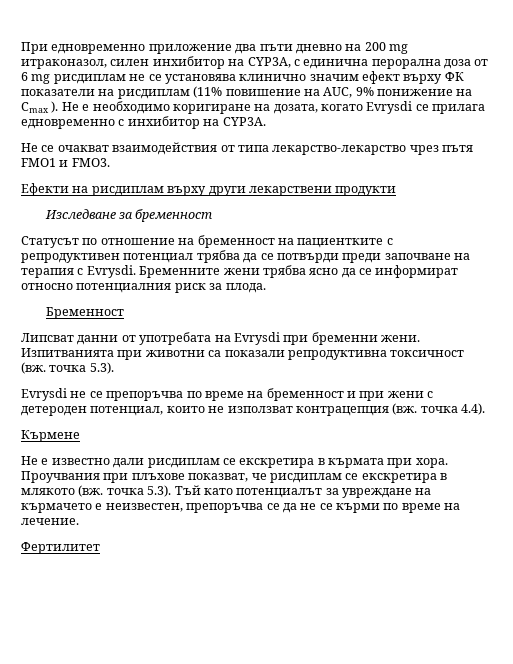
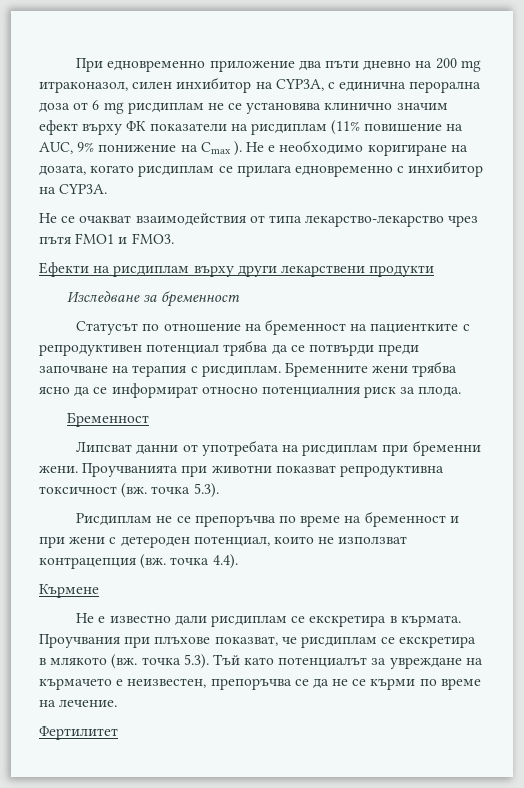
[366,101,413,114] Evrysdi -> [138,165,215,177] рисдиплам
[86,265,136,278] Evrysdi. -> [201,365,281,377] рисдиплам.
[233,332,280,345] Evrysdi -> [302,444,379,456] рисдиплам
[21,348,114,357] Изпитванията -> [82,463,179,477] Проучванията
[208,350,285,357] са показали -> [275,465,336,473] показват
[21,388,67,401] Evrysdi -> [76,513,153,526] Рисдиплам
[328,458,448,468] кърмата при хора. -> [400,615,461,627] кърмата.

